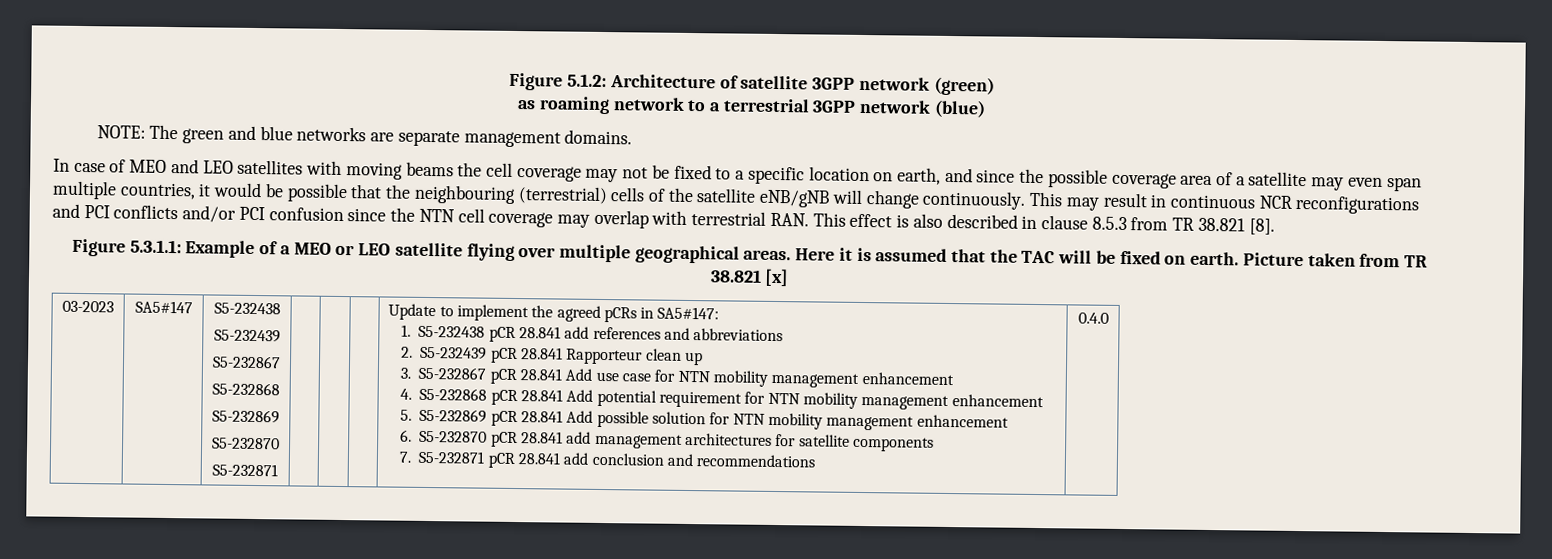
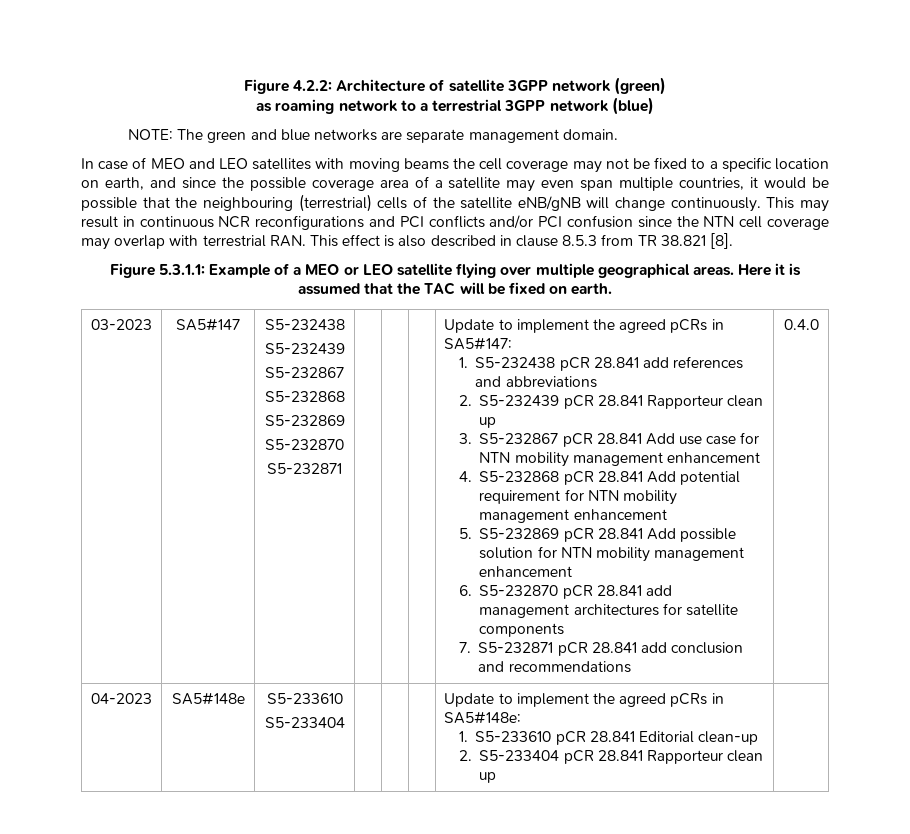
[509,72,608,91] Figure 5.1.2: -> [243,79,333,94] Figure 4.2.2:
[564,129,633,145] domains. -> [562,129,618,140] domain.
[1242,252,1429,268] [709,268,790,287] Picture taken from TR 38.821 [x] -> (613, 289) none
(1109, 318) none -> [91,693,152,704] [171,692,245,705] [266,693,343,704] [264,717,345,728] [444,693,724,707] [444,711,522,724] [458,731,759,745] [458,750,764,764] [479,772,497,783] // 04-2023 | SA5#148e | S5-233610 // S5-233404 | | | | Update to implement the agreed pCRs in SA5#148e: // 1. S5-233610 pCR 28.841 Editorial clean-up // 2. S5-233404 pCR 28.841 Rapporteur clean up |

